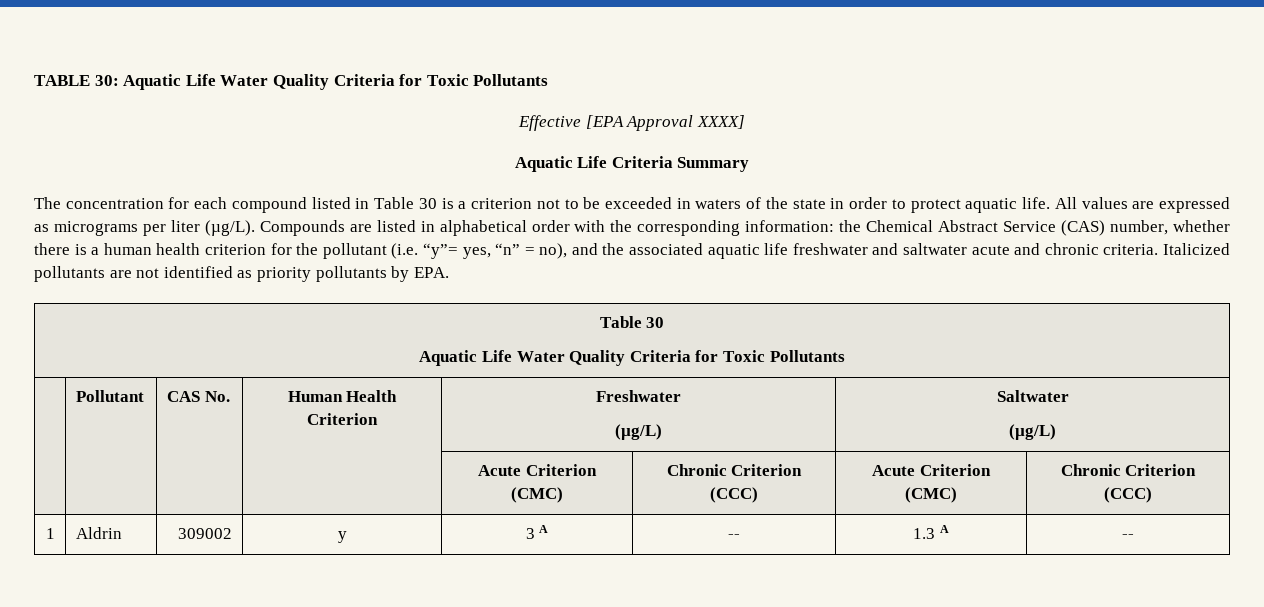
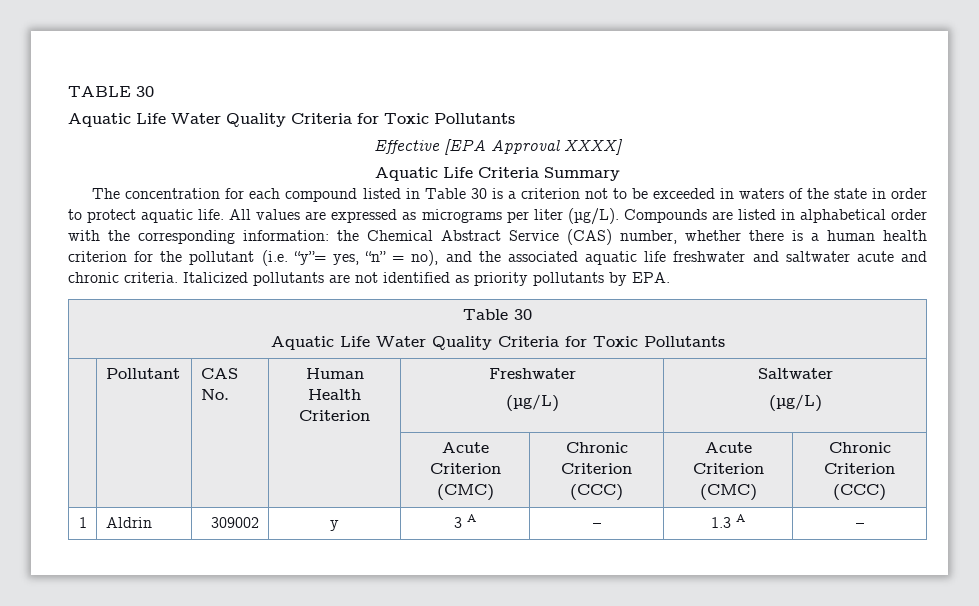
[94,75,119,86] 30: -> [136,86,154,97] 30 //
[728,534,740,539] -- -> [592,523,601,528] –
[1122,534,1134,539] -- -> [855,523,864,528] –

